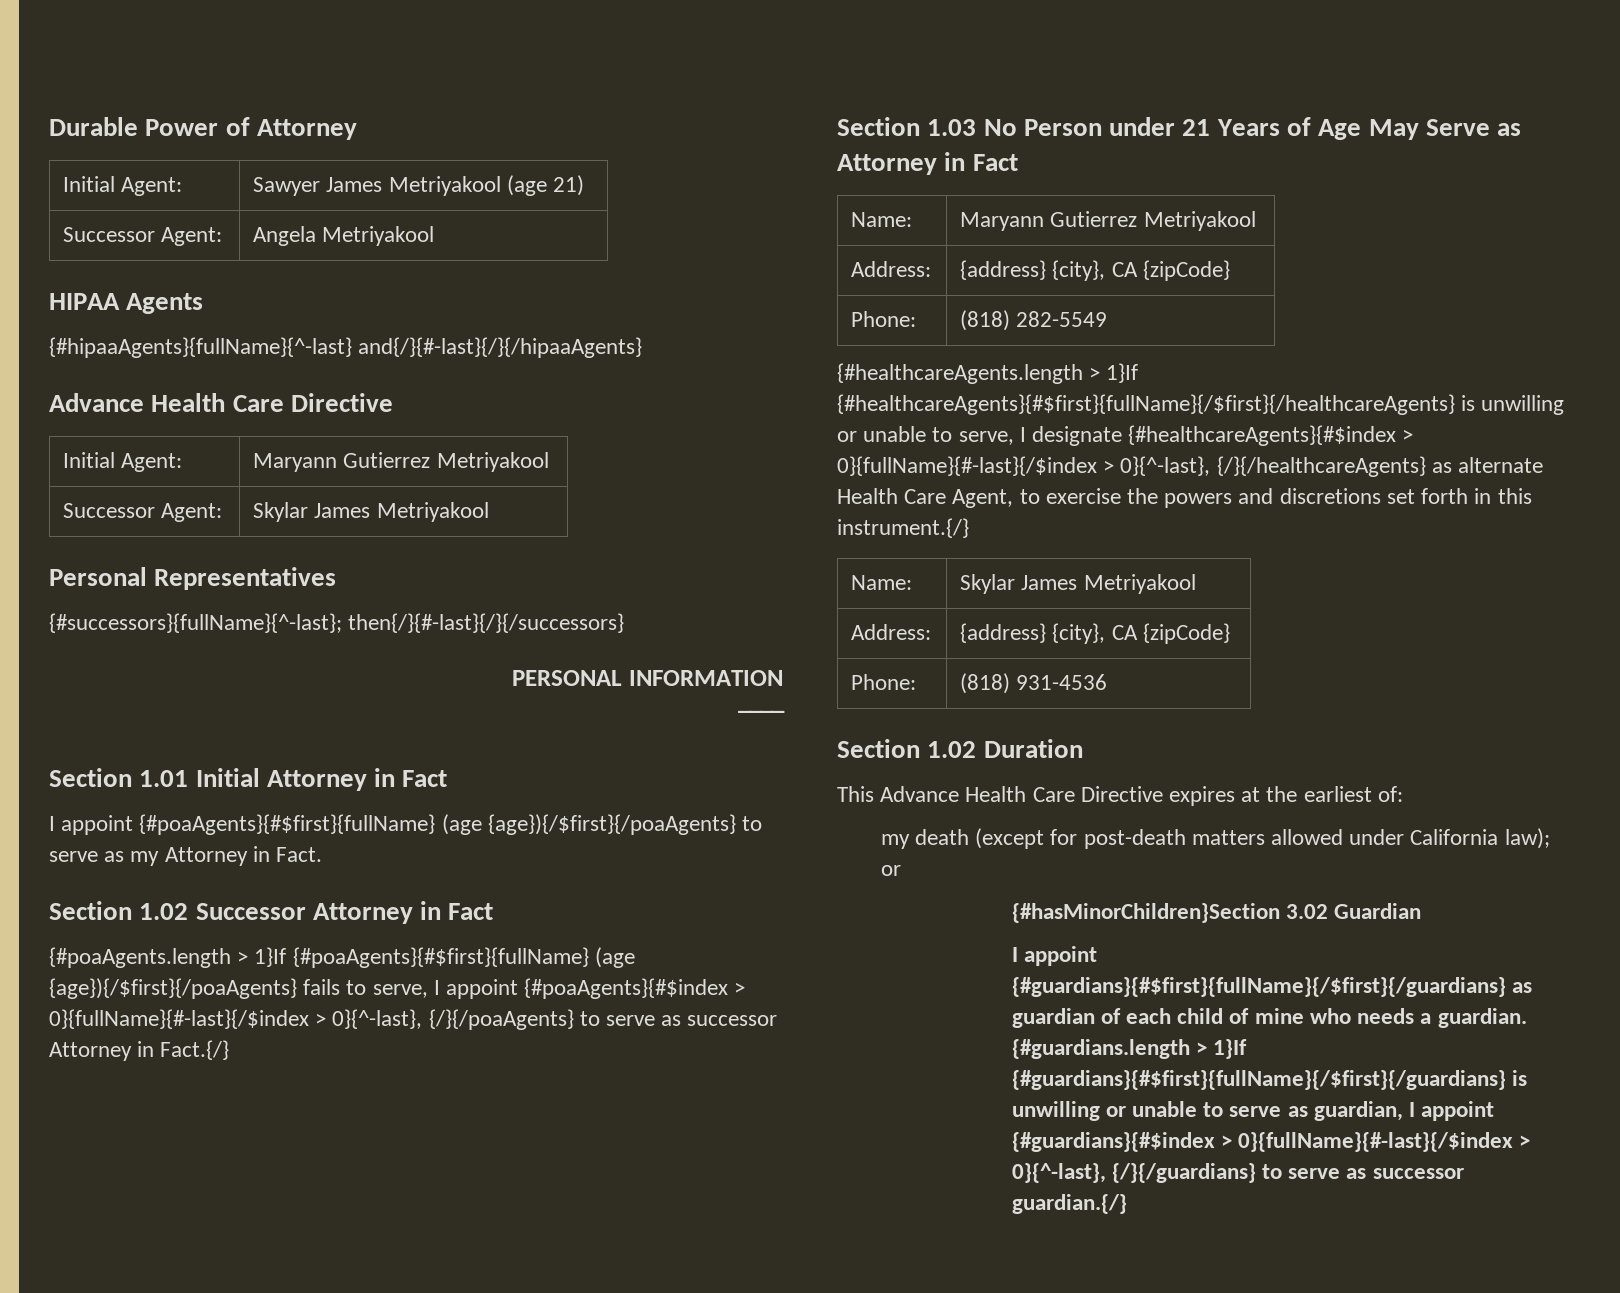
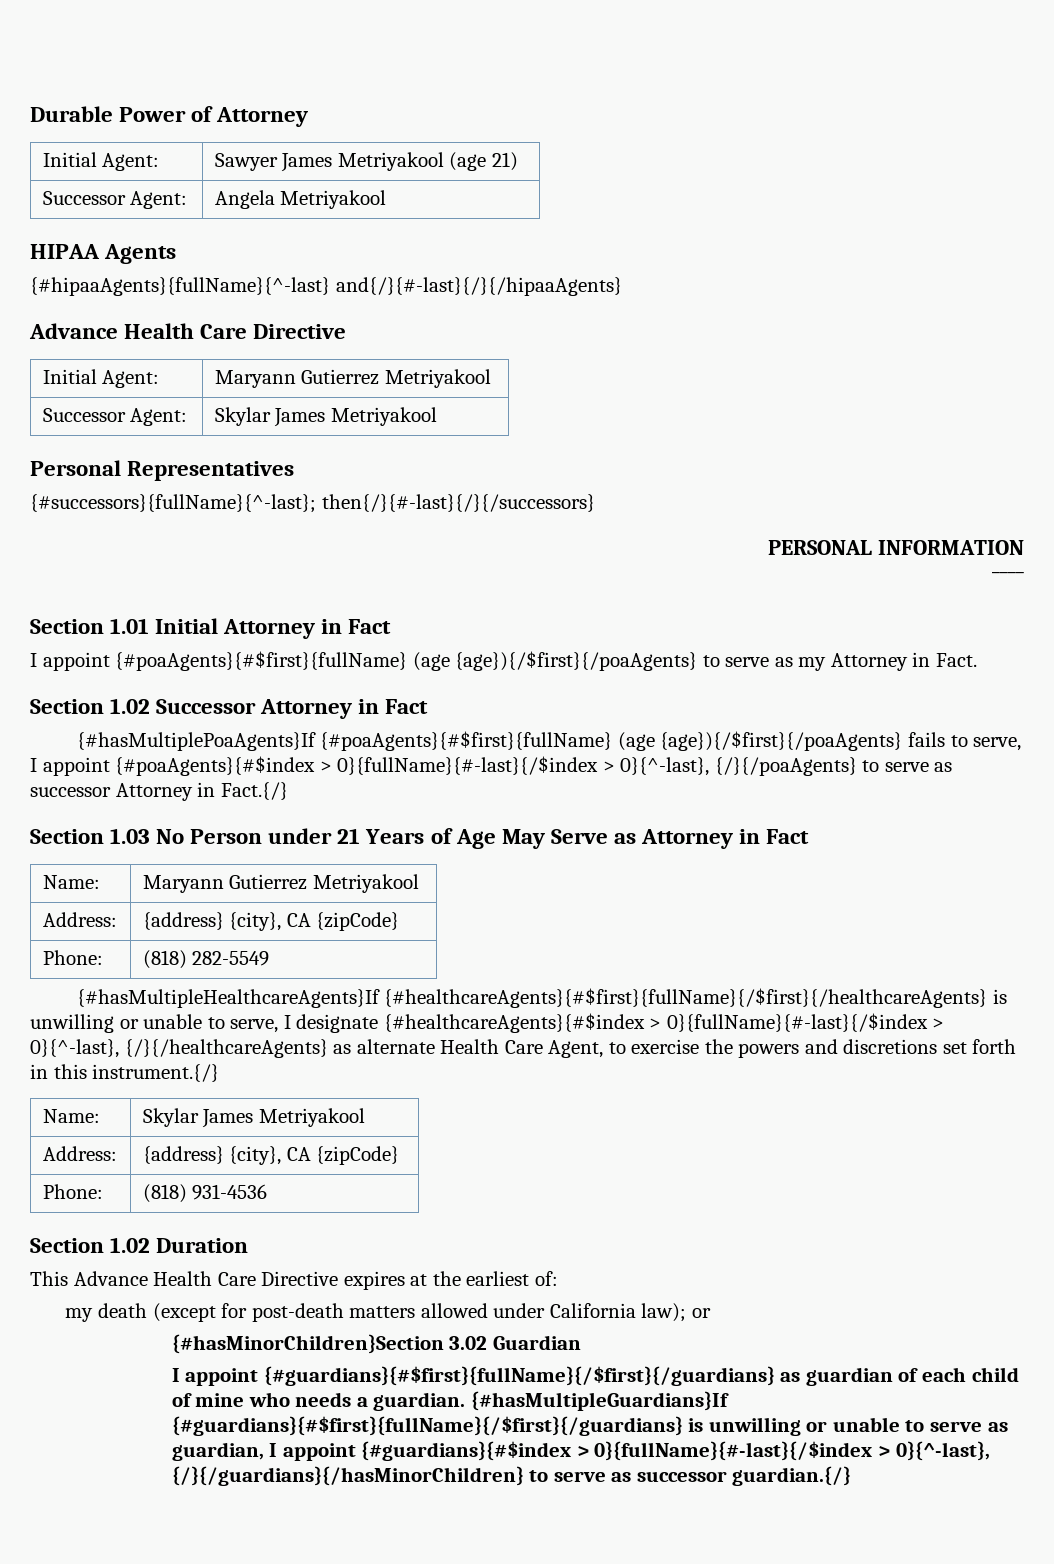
[49,947,287,968] {#poaAgents.length > 1}If -> [76,732,316,751] {#hasMultiplePoaAgents}If
[837,363,1139,384] {#healthcareAgents.length > 1}If -> [76,989,380,1008] {#hasMultipleHealthcareAgents}If
[1011,1039,1248,1059] {#guardians.length > 1}If -> [470,1391,729,1411] {#hasMultipleGuardians}If
[1111,1163,1256,1183] {/}{/guardians} -> [171,1466,524,1486] {/}{/guardians}{/hasMinorChildren}

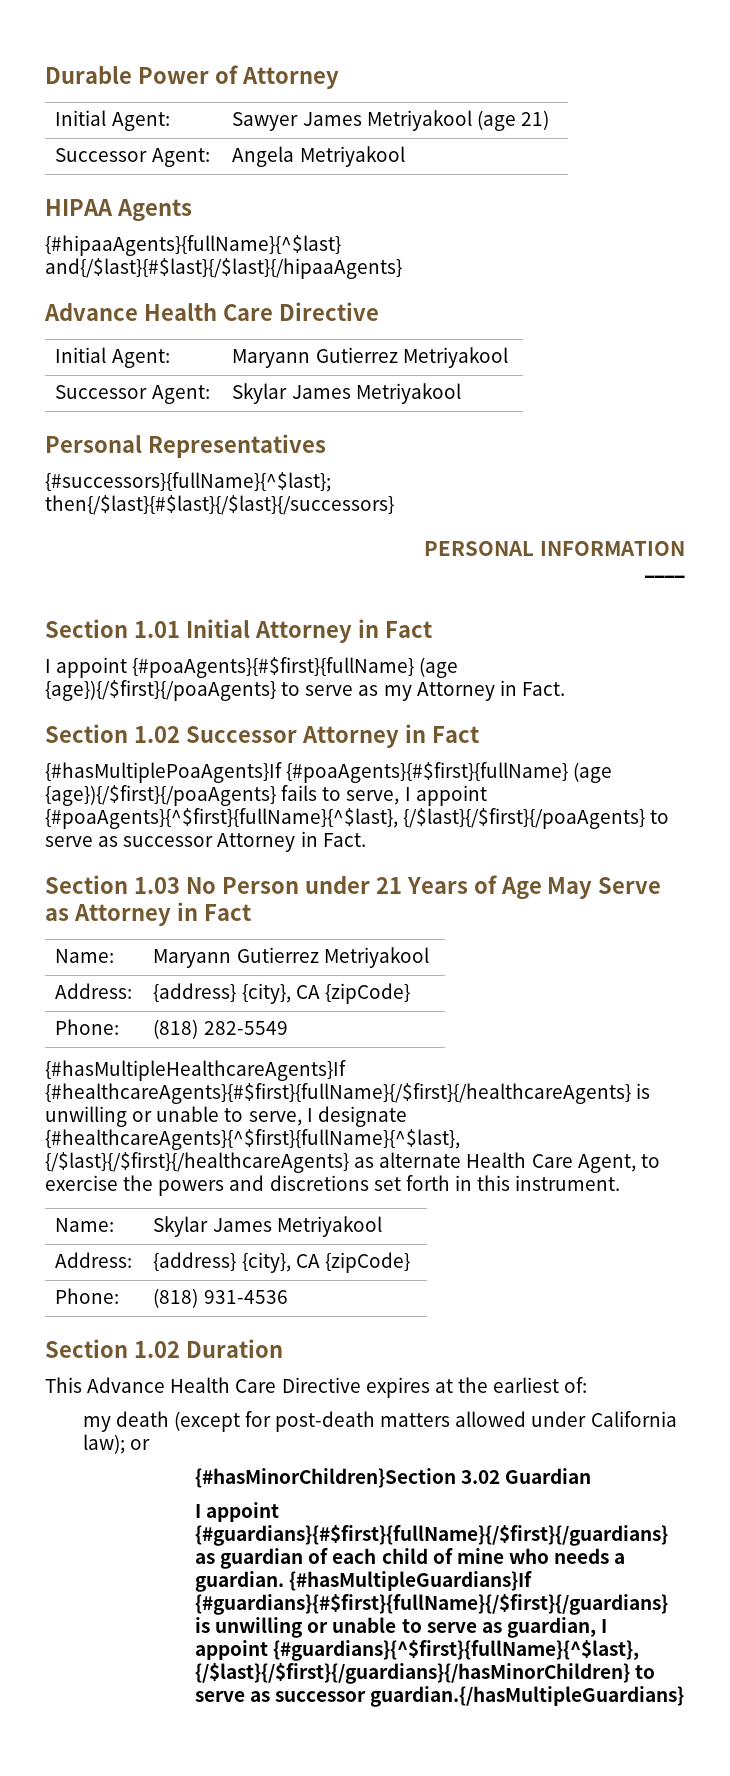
[30,277,622,296] {#hipaaAgents}{fullName}{^-last} and{/}{#-last}{/}{/hipaaAgents} -> [45,235,341,256] [45,258,402,279] {#hipaaAgents}{fullName}{^$last} and{/$last}{#$last}{/$last}{/hipaaAgents}
[30,494,595,513] {#successors}{fullName}{^-last}; then{/}{#-last}{/}{/successors} -> [45,472,331,492] [45,495,394,515] {#successors}{fullName}{^$last}; then{/$last}{#$last}{/$last}{/successors}
[115,756,857,776] {#poaAgents}{#$index > 0}{fullName}{#-last}{/$index > 0}{^-last}, {/}{/poaAgents} -> [45,808,646,829] {#poaAgents}{^$first}{fullName}{^$last}, {/$last}{/$first}{/poaAgents}
[220,782,288,800] Fact.{/} -> [322,833,366,847] Fact.
[383,1013,945,1033] [30,1039,328,1058] {#healthcareAgents}{#$index > 0}{fullName}{#-last}{/$index > 0}{^-last}, {/}{/healthcareAgents} -> [45,1129,460,1150] [45,1152,349,1173] {#healthcareAgents}{^$first}{fullName}{^$last}, {/$last}{/$first}{/healthcareAgents}
[92,1064,220,1082] instrument.{/} -> [515,1175,621,1191] instrument.
[361,1441,990,1461] [171,1466,852,1486] {#guardians}{#$index > 0}{fullName}{#-last}{/$index > 0}{^-last}, {/}{/guardians}{/hasMinorChildren} to serve as successor guardian.{/} -> [273,1640,640,1661] [195,1663,656,1684] [195,1686,685,1707] {#guardians}{^$first}{fullName}{^$last}, {/$last}{/$first}{/guardians}{/hasMinorChildren} to serve as successor guardian.{/hasMultipleGuardians}

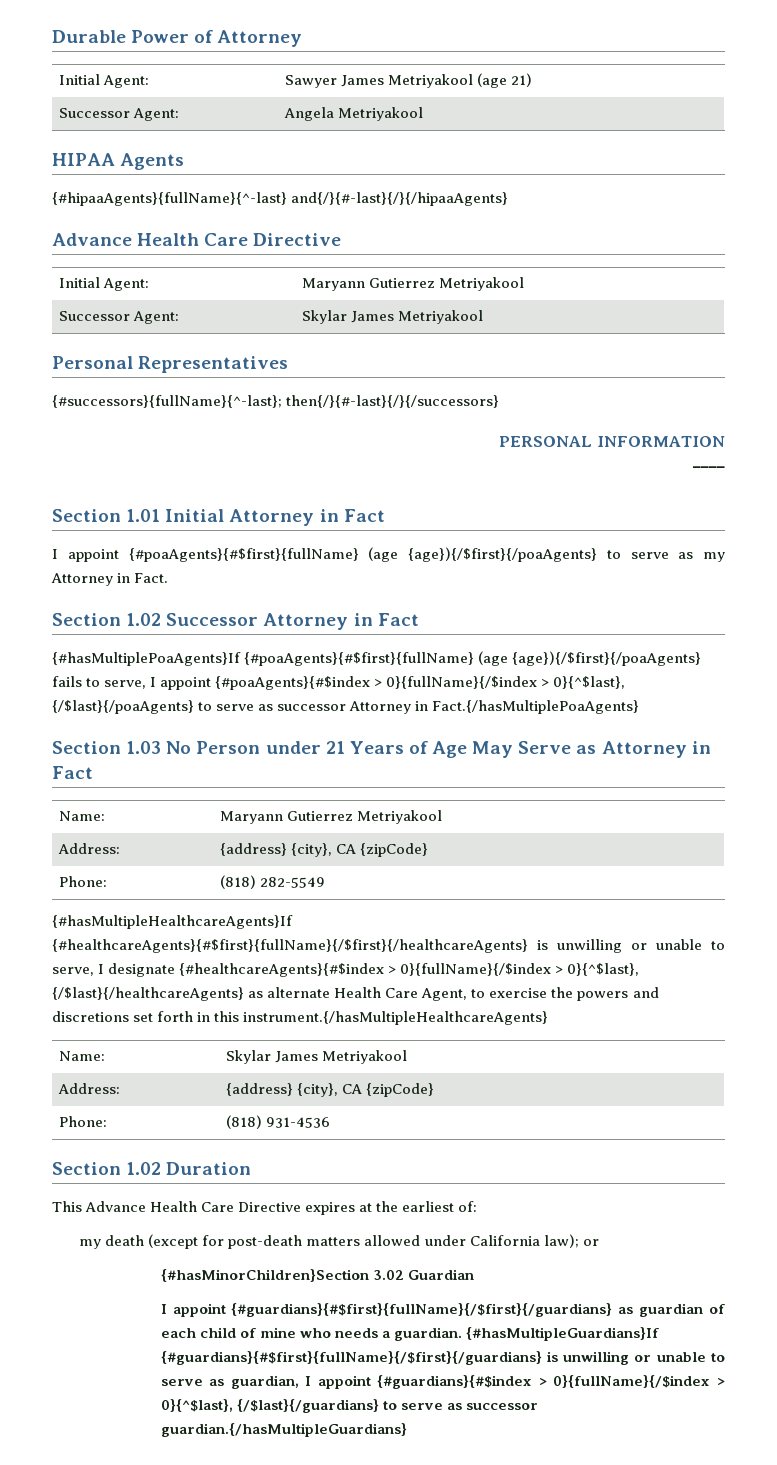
[45,235,341,256] [45,258,402,279] {#hipaaAgents}{fullName}{^$last} and{/$last}{#$last}{/$last}{/hipaaAgents} -> [52,192,509,206] {#hipaaAgents}{fullName}{^-last} and{/}{#-last}{/}{/hipaaAgents}
[45,472,331,492] [45,495,394,515] {#successors}{fullName}{^$last}; then{/$last}{#$last}{/$last}{/successors} -> [52,395,500,408] {#successors}{fullName}{^-last}; then{/}{#-last}{/}{/successors}
[45,808,646,829] {#poaAgents}{^$first}{fullName}{^$last}, {/$last}{/$first}{/poaAgents} -> [215,676,626,690] [52,700,194,714] {#poaAgents}{#$index > 0}{fullName}{/$index > 0}{^$last}, {/$last}{/poaAgents}
[322,833,366,847] Fact. -> [432,700,640,714] Fact.{/hasMultiplePoaAgents}
[45,1129,460,1150] [45,1152,349,1173] {#healthcareAgents}{^$first}{fullName}{^$last}, {/$last}{/$first}{/healthcareAgents} -> [179,963,640,977] [52,987,244,1001] {#healthcareAgents}{#$index > 0}{fullName}{/$index > 0}{^$last}, {/$last}{/healthcareAgents}
[515,1175,621,1191] instrument. -> [243,1011,549,1025] instrument.{/hasMultipleHealthcareAgents}
[273,1640,640,1661] [195,1663,631,1684] {#guardians}{^$first}{fullName}{^$last}, {/$last}{/$first}{/guardians}{/hasMinorChildren} -> [377,1375,726,1389] [160,1399,379,1413] {#guardians}{#$index > 0}{fullName}{/$index > 0}{^$last}, {/$last}{/guardians}

